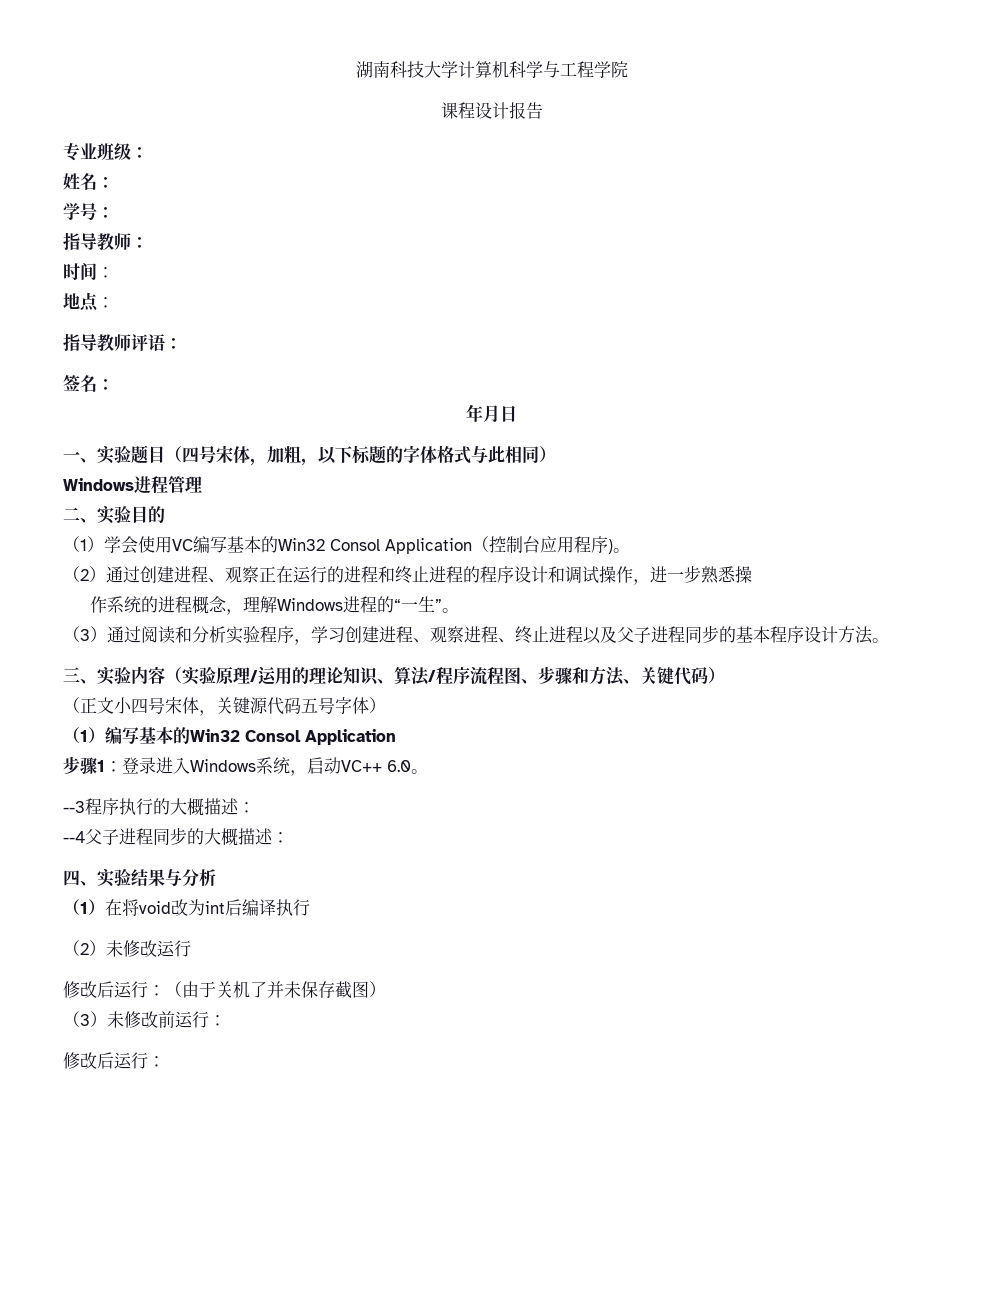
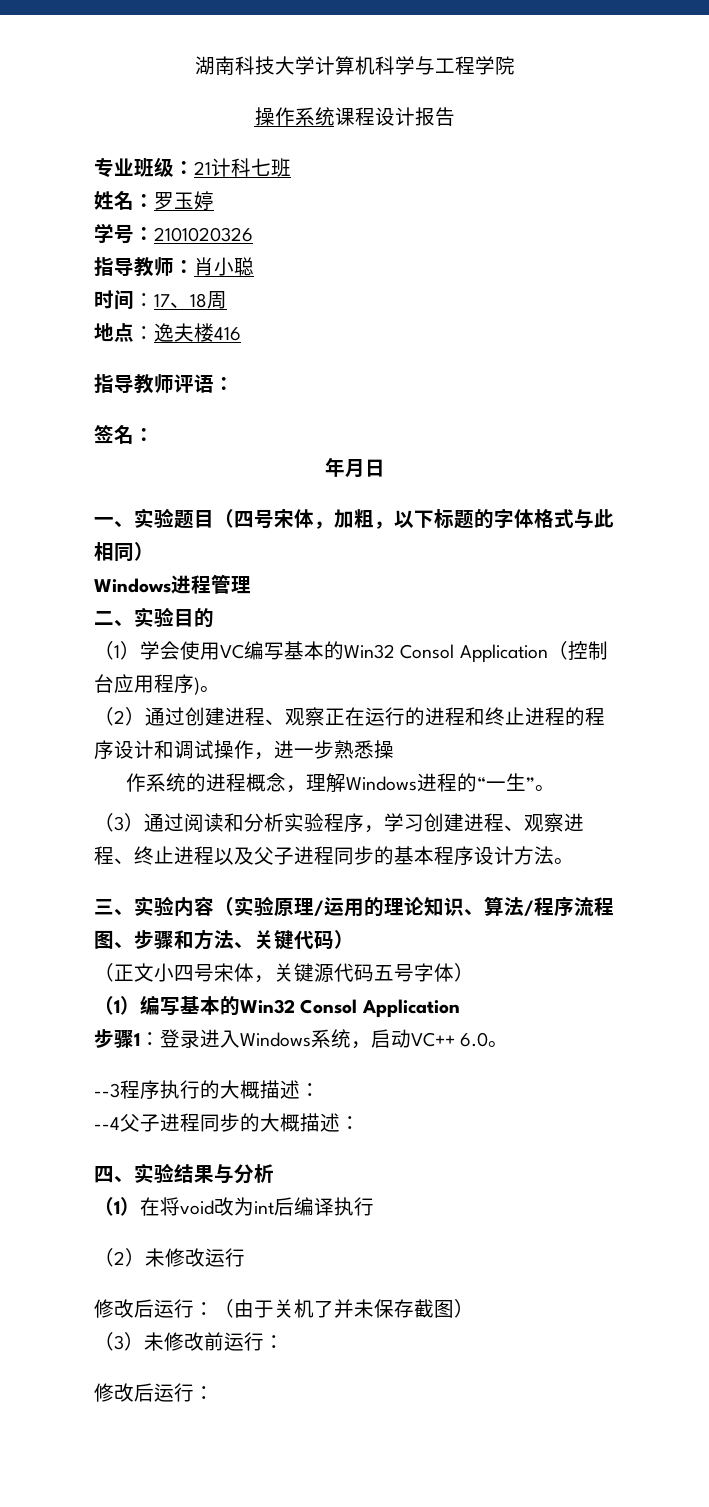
(628, 69) none -> [254,107,335,126] 操作系统
(148, 152) none -> [194,158,291,177] 21计科七班
(114, 182) none -> [154,191,214,210] 罗玉婷
(114, 212) none -> [154,227,253,242] 2101020326
(148, 242) none -> [194,257,254,276] 肖小聪
(114, 272) none -> [154,291,227,309] 17、18周
(114, 302) none -> [154,323,241,342] 逸夫楼416

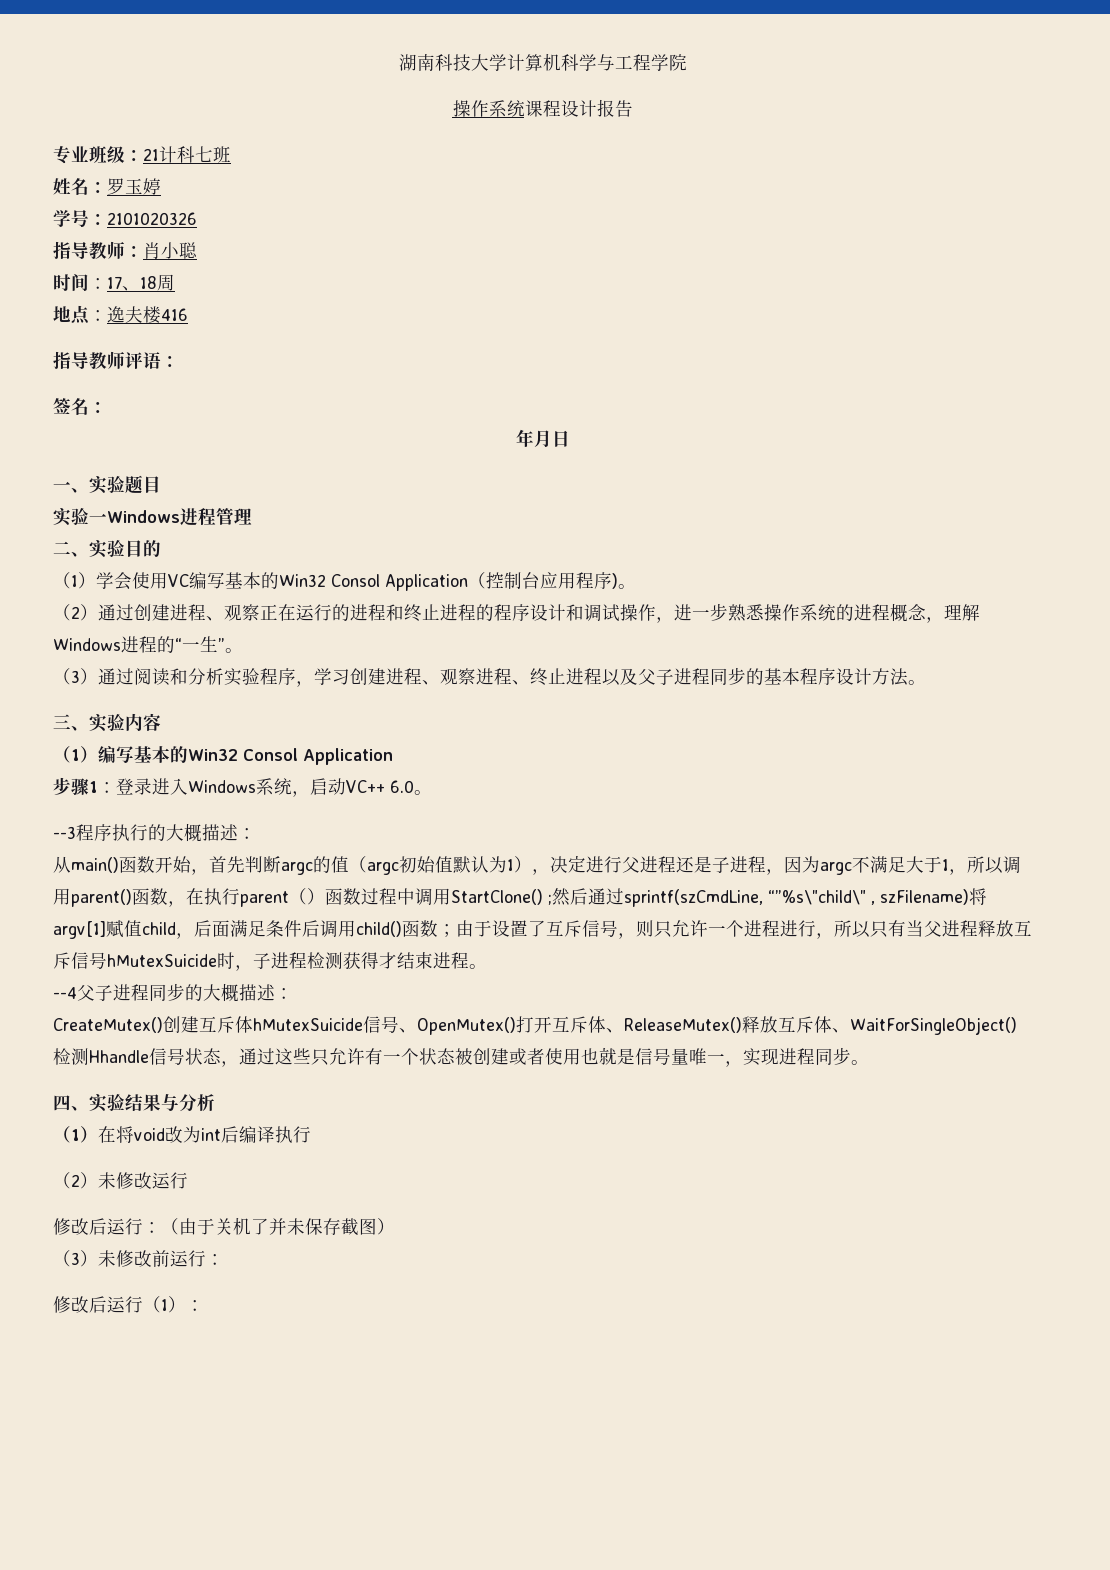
[214,509,614,529] [94,542,154,562] （四号宋体，加粗，以下标题的字体格式与此相同） // -> [53,508,107,526] // 实验一
(394, 749) // -> (782, 612) none
[214,896,614,917] [94,929,354,950] [94,963,474,983] （实验原理/运用的理论知识、算法/程序流程图、步骤和方法、关键代码） // （正文小四号宋体，关键源代码五号字体） -> (161, 722) none
(320, 1090) none -> [53,855,1021,875] [53,888,987,907] [53,920,1032,939] [53,952,487,971] // 从main()函数开始，首先判断argc的值（argc初始值默认为1），决定进行父进程还是子进程，因为argc不满足大于1，所以调用parent()函数，在执行parent（）函数过程中调用StartClone() ;然后通过sprintf(szCmdLine, “”%s\"child\" , szFilename)将argv[1]赋值child，后面满足条件后调用child()函数；由于设置了互斥信号，则只允许一个进程进行，所以只有当父进程释放互斥信号hMutexSuicide时，子进程检测获得才结束进程。
(360, 1123) none -> [53,1016,1017,1035] [53,1047,869,1067] // CreateMutex()创建互斥体hMutexSuicide信号、OpenMutex()打开互斥体、ReleaseMutex()释放互斥体、WaitForSingleObject()检测Hhandle信号状态，通过这些只允许有一个状态被创建或者使用也就是信号量唯一，实现进程同步。
(194, 1392) none -> [143,1296,186,1313] （1）

